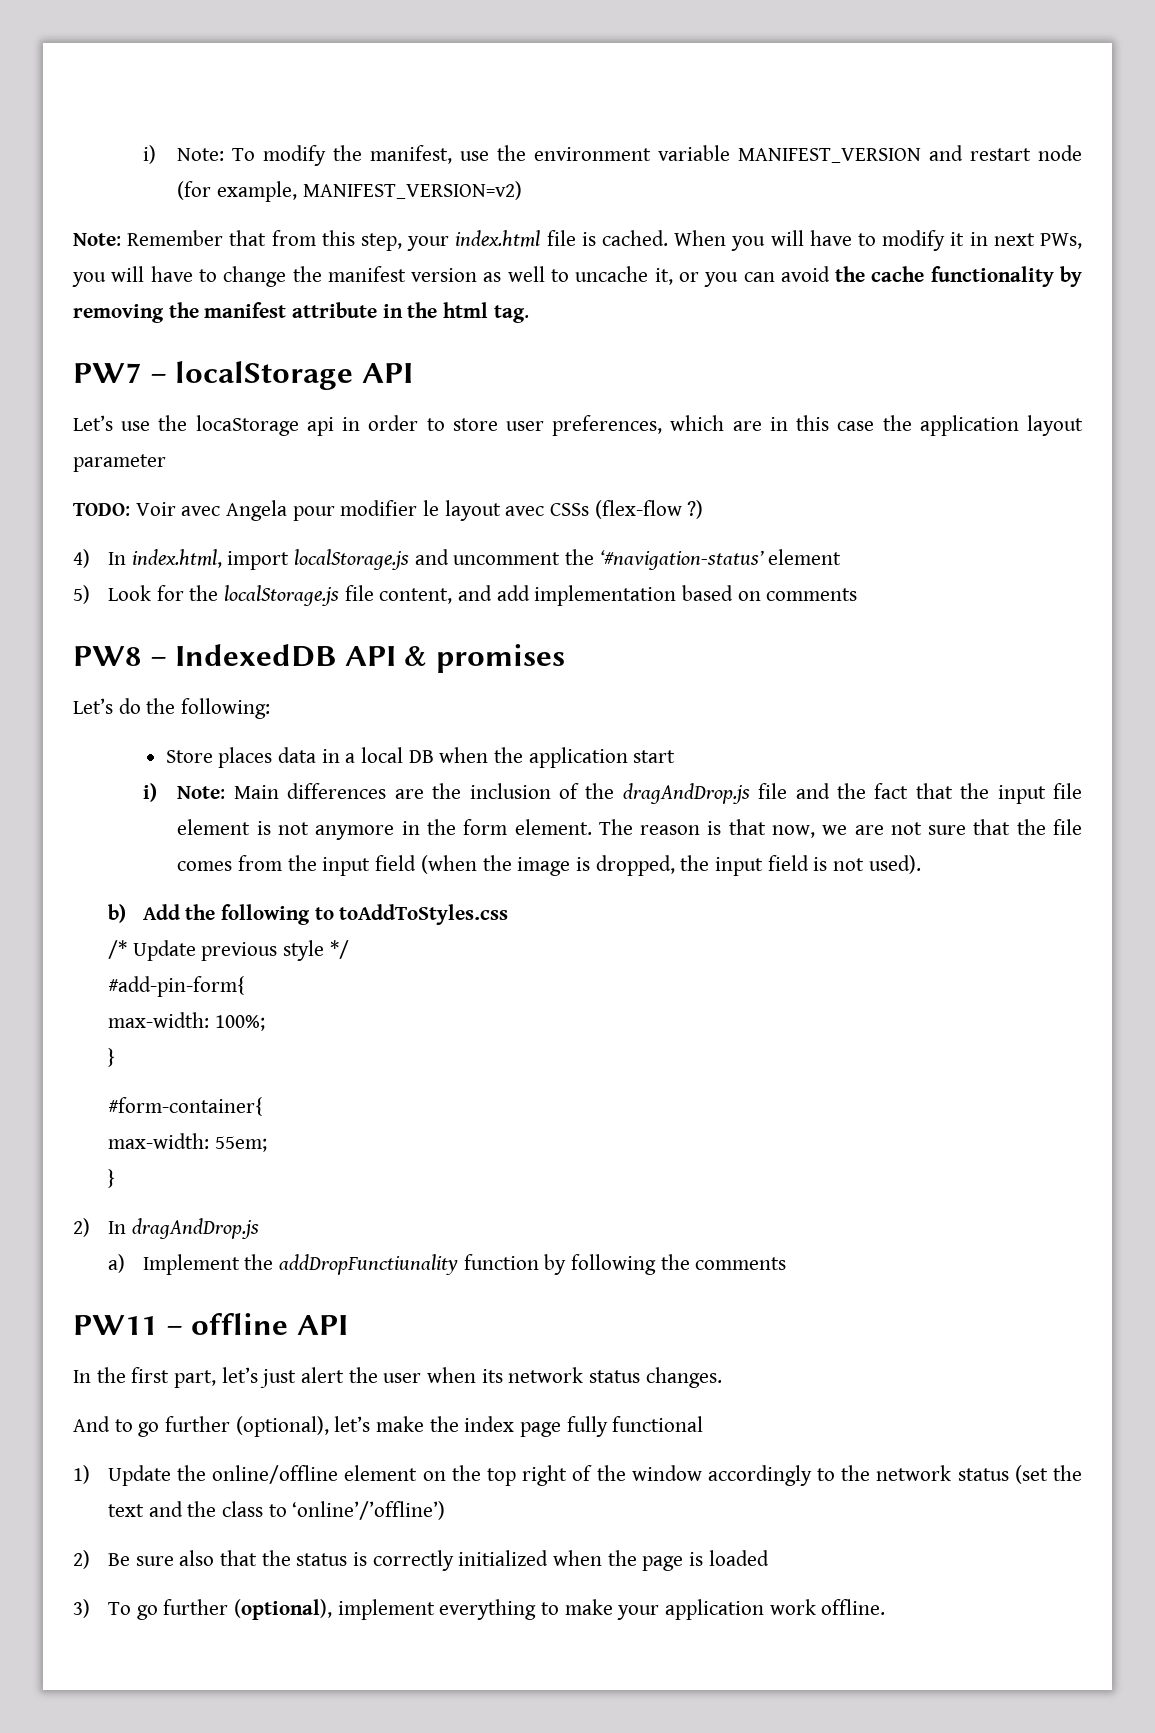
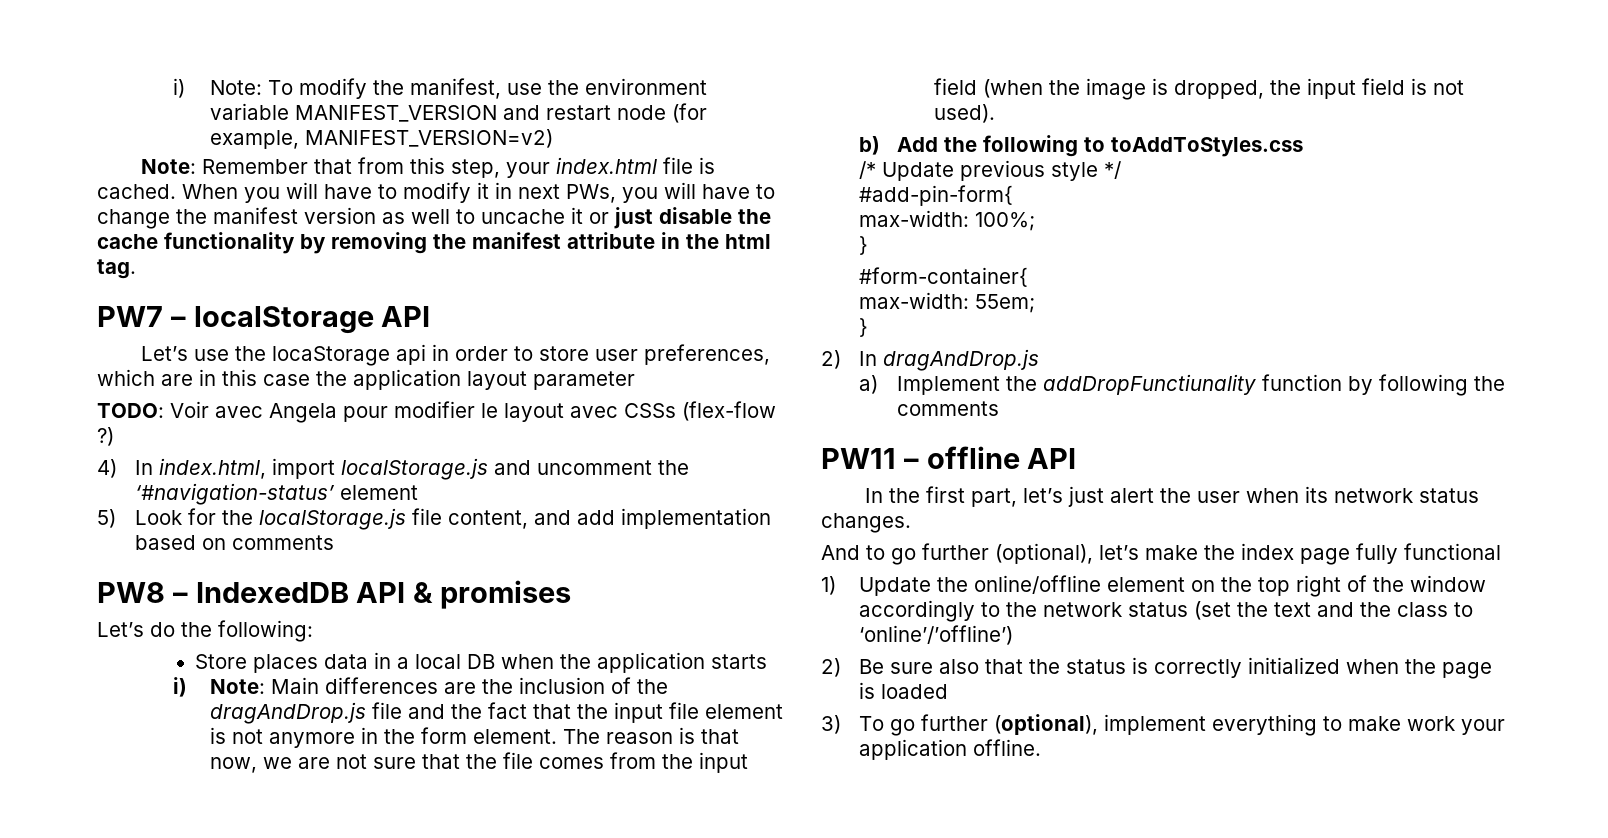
[654,266,830,287] it, or you can avoid -> [571,207,732,229] it or just disable
[633,750,676,763] start -> [711,654,768,669] starts
(613, 1607) none -> [1406,716,1455,731] work
[769,1599,816,1615] work -> (967, 749) none

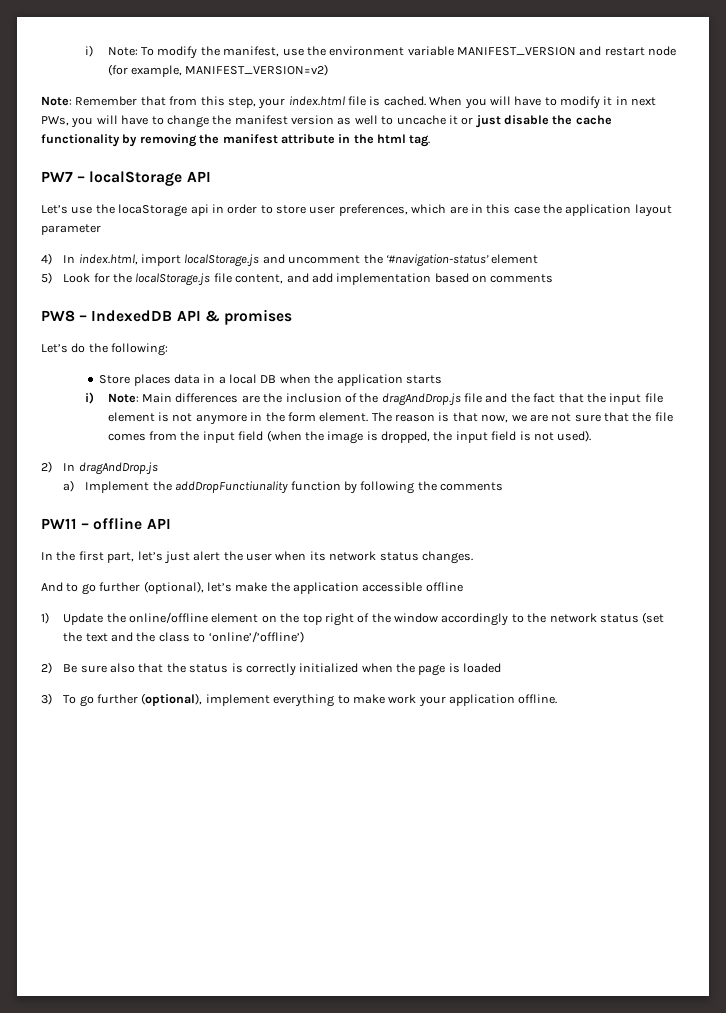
[97,401,776,423] [97,427,114,446] // TODO: Voir avec Angela pour modifier le layout avec CSSs (flex-flow ?) -> (101, 229) none
[858,135,1303,157] [858,160,1121,181] [858,185,1013,206] [858,210,1035,231] [858,236,868,255] [858,267,1028,287] [858,292,1035,313] [858,318,868,337] // b) Add the following to toAddToStyles.css // /* Update previous style */ // #add-pin-form{ // max-width: 100%; // } // #form-container{ // max-width: 55em; // } -> (592, 436) none
[1241,543,1501,565] index page fully functional -> [293,582,463,594] application accessible offline

